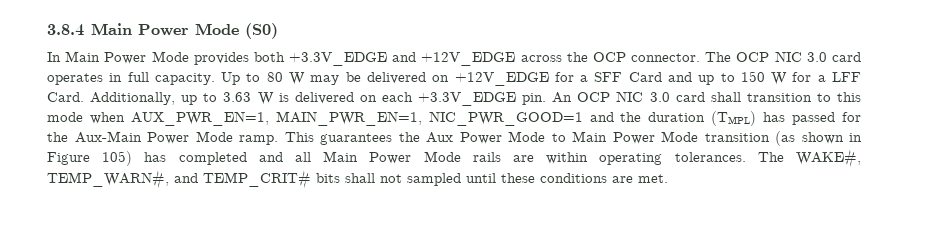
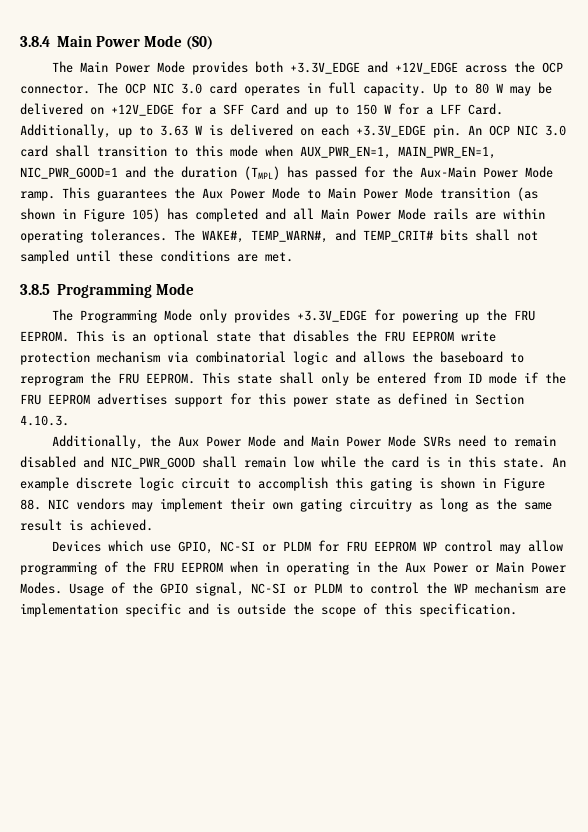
[47,52,61,62] In -> [52,61,74,73] The
(668, 178) none -> [20,283,194,298] [52,309,536,323] [20,330,496,344] [20,351,524,365] [20,372,566,386] [20,393,524,407] [20,415,69,426] [52,435,557,449] [20,456,566,469] [20,477,545,491] [20,498,552,512] [20,519,153,531] [52,540,564,554] [20,561,566,575] [20,582,566,596] [20,603,517,617] // 3.8.5 Programming Mode // The Programming Mode only provides +3.3V_EDGE for powering up the FRU EEPROM. This is an optional state that disables the FRU EEPROM write protection mechanism via combinatorial logic and allows the baseboard to reprogram the FRU EEPROM. This state shall only be entered from ID mode if the FRU EEPROM advertises support for this power state as defined in Section 4.10.3. // Additionally, the Aux Power Mode and Main Power Mode SVRs need to remain disabled and NIC_PWR_GOOD shall remain low while the card is in this state. An example discrete logic circuit to accomplish this gating is shown in Figure 88. NIC vendors may implement their own gating circuitry as long as the same result is achieved. // Devices which use GPIO, NC-SI or PLDM for FRU EEPROM WP control may allow programming of the FRU EEPROM when in operating in the Aux Power or Main Power Modes. Usage of the GPIO signal, NC-SI or PLDM to control the WP mechanism are implementation specific and is outside the scope of this specification.

